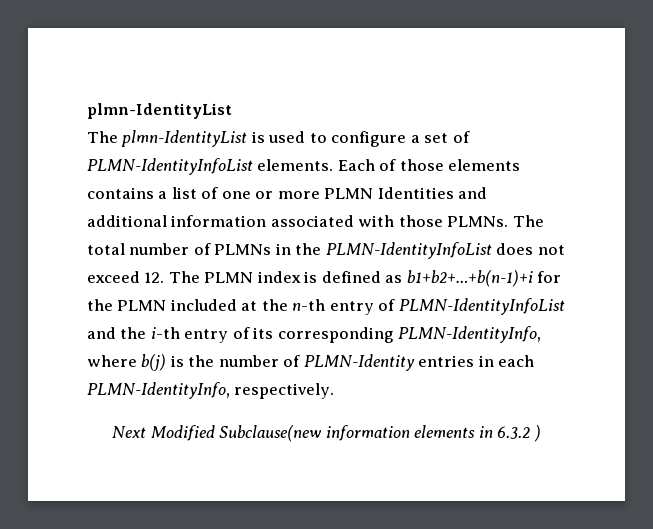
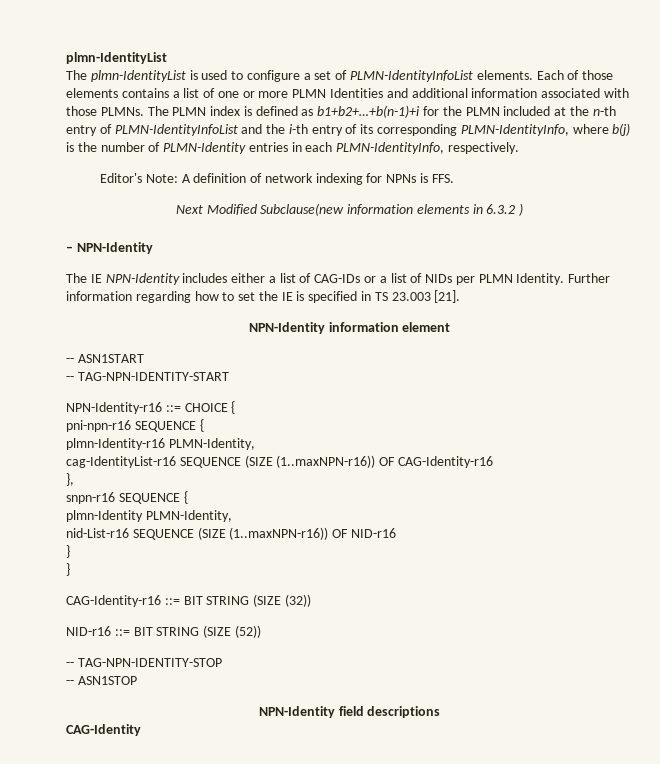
[87,242,565,259] [87,271,200,283] total number of PLMNs in the PLMN-IdentityInfoList does not exceed 12. The -> (169, 111) none
(335, 391) none -> [100,173,454,185] // Editor's Note: A definition of network indexing for NPNs is FFS.
(541, 433) none -> [66,242,153,254] [66,273,611,285] [66,290,461,303] [248,322,451,334] [66,354,144,363] [66,372,229,381] [66,401,236,414] [66,419,204,432] [66,438,255,450] [66,455,493,468] [66,473,74,486] [66,491,188,504] [66,510,232,522] [66,527,396,540] [66,545,70,558] [66,563,70,576] [66,594,311,607] [66,625,261,638] [66,658,222,667] [66,676,137,685] [258,706,441,718] [66,724,141,736] // – NPN-Identity // The IE NPN-Identity includes either a list of CAG-IDs or a list of NIDs per PLMN Identity. Further information regarding how to set the IE is specified in TS 23.003 [21]. // NPN-Identity information element // -- ASN1START // -- TAG-NPN-IDENTITY-START // NPN-Identity-r16 ::= CHOICE { // pni-npn-r16 SEQUENCE { // plmn-Identity-r16 PLMN-Identity, // cag-IdentityList-r16 SEQUENCE (SIZE (1..maxNPN-r16)) OF CAG-Identity-r16 // }, // snpn-r16 SEQUENCE { // plmn-Identity PLMN-Identity, // nid-List-r16 SEQUENCE (SIZE (1..maxNPN-r16)) OF NID-r16 // } // } // CAG-Identity-r16 ::= BIT STRING (SIZE (32)) // NID-r16 ::= BIT STRING (SIZE (52)) // -- TAG-NPN-IDENTITY-STOP // -- ASN1STOP // NPN-Identity field descriptions // CAG-Identity

